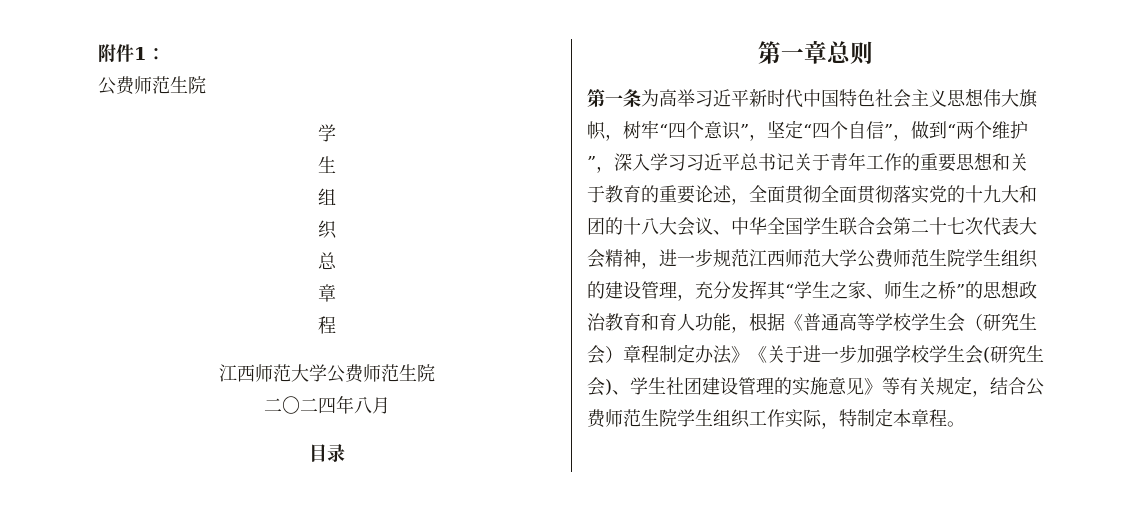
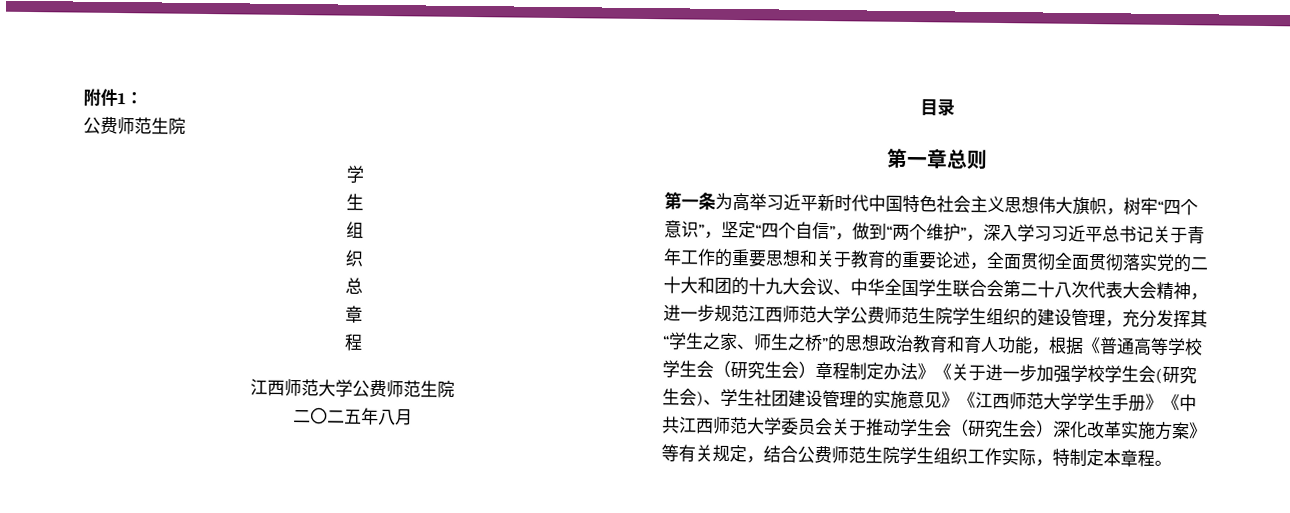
[317,397,336,414] 四 -> [343,409,362,424] 五
[965,185,1001,203] 十九 -> [1190,257,1209,270] [663,276,681,294] 二十
[641,217,659,235] 八 -> [765,277,783,295] 九
[947,217,965,234] 七 -> [1054,281,1072,298] 八
(882, 386) none -> [958,391,1197,412] [661,416,1207,440] 《江西师范大学学生手册》《中共江西师范大学委员会关于推动学生会（研究生会）深化改革实施方案》

